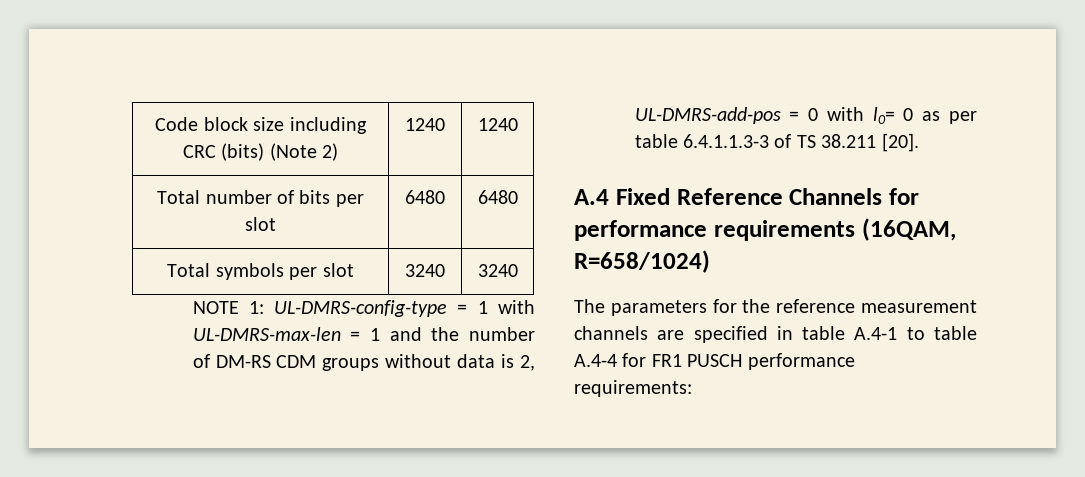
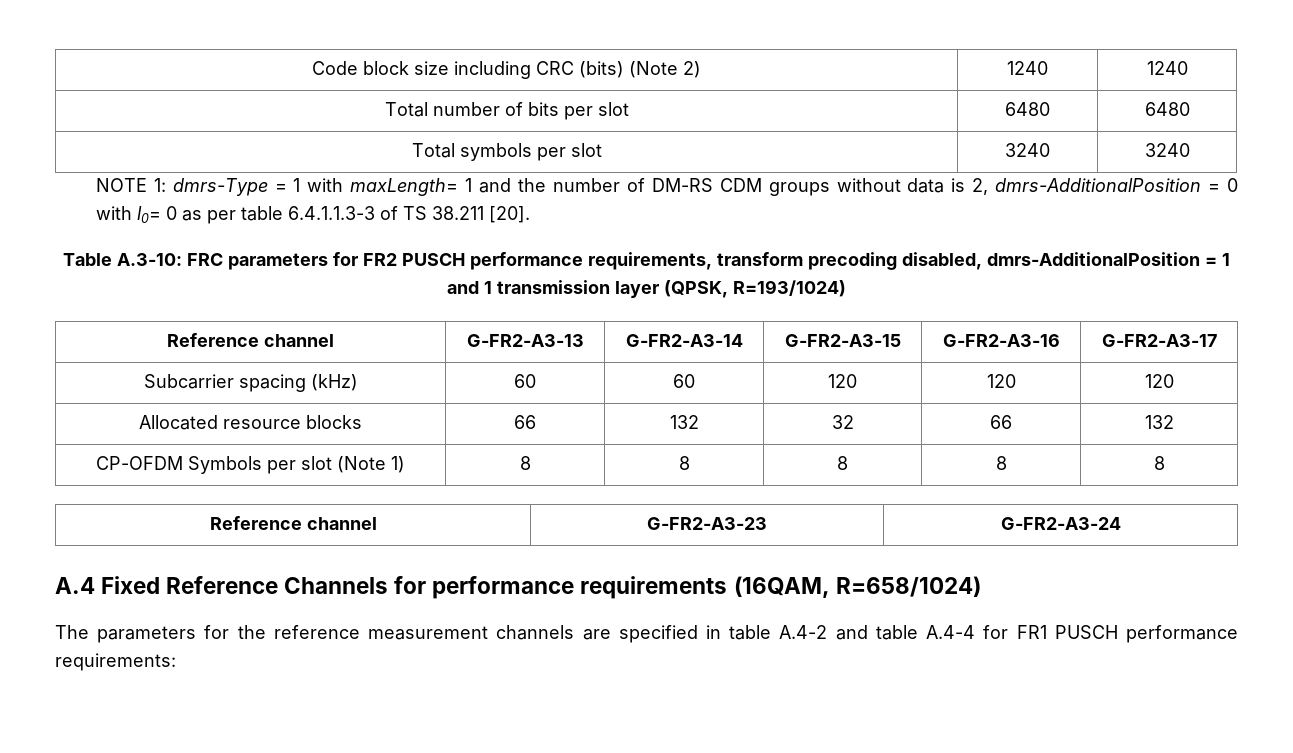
[274,300,448,317] UL-DMRS-config-type -> [172,178,268,196] dmrs-Type
[192,327,361,341] UL-DMRS-max-len = -> [350,178,459,196] maxLength=
[634,107,781,124] UL-DMRS-add-pos -> [995,178,1202,192] dmrs-AdditionalPosition
(919, 142) none -> [63,252,1230,270] [447,280,846,298] [167,333,334,347] [466,334,584,347] [625,334,743,347] [784,334,901,347] [942,334,1060,347] [1101,334,1217,347] [143,374,358,392] [514,374,536,388] [673,374,695,388] [828,374,857,388] [986,374,1016,388] [1144,374,1174,388] [139,415,362,430] [514,415,536,429] [669,415,699,429] [831,415,854,429] [990,415,1012,429] [1144,415,1174,429] [96,456,405,474] [519,456,531,470] [678,456,690,470] [837,456,848,470] [995,456,1007,470] [1153,456,1165,470] [209,516,377,530] [647,517,767,530] [1000,517,1121,530] // Table A.3-10: FRC parameters for FR2 PUSCH performance requirements, transform precoding disabled, dmrs-AdditionalPosition = 1 and 1 transmission layer (QPSK, R=193/1024) // Reference channel | G-FR2-A3-13 | G-FR2-A3-14 | G-FR2-A3-15 | G-FR2-A3-16 | G-FR2-A3-17 // Subcarrier spacing (kHz) | 60 | 60 | 120 | 120 | 120 // Allocated resource blocks | 66 | 132 | 32 | 66 | 132 // CP-OFDM Symbols per slot (Note 1) | 8 | 8 | 8 | 8 | 8 // Reference channel | G-FR2-A3-23 | G-FR2-A3-24
[854,327,925,340] A.4-1 to -> [779,625,868,640] A.4-2 and

